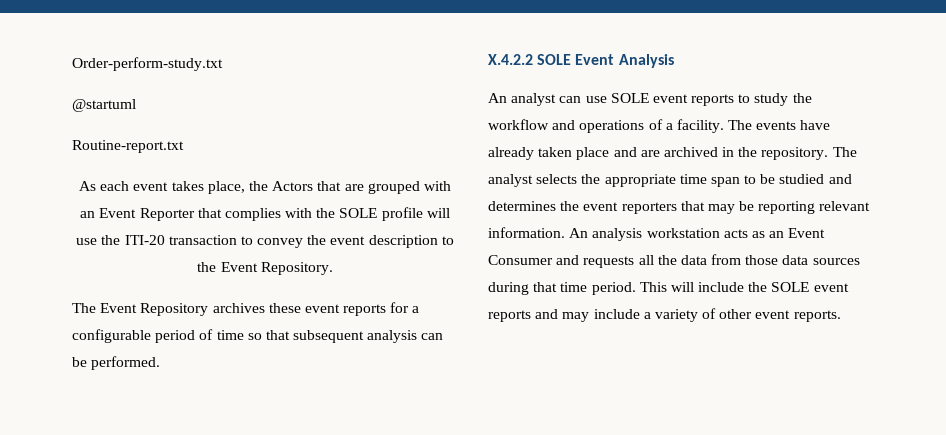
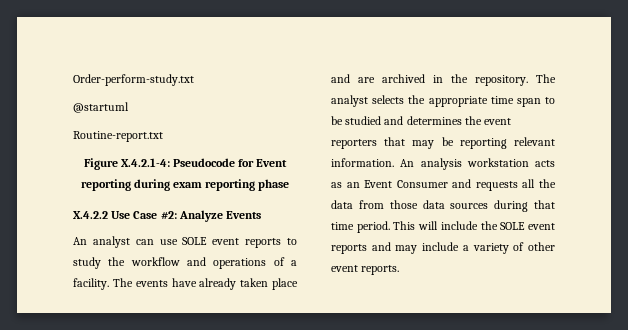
[79,181,451,194] [80,207,450,221] [76,235,454,248] [197,262,333,275] [72,302,420,316] [72,329,444,343] [72,356,161,370] [488,54,674,68] As each event takes place, the Actors that are grouped with an Event Reporter that complies with the SOLE profile will use the ITI-20 transaction to convey the event description to the Event Repository. // The Event Repository archives these event reports for a configurable period of time so that subsequent analysis can be performed. // X.4.2.2 SOLE Event Analysis -> [83,158,288,170] [80,179,290,191] [73,210,262,222] Figure X.4.2.1-4: Pseudocode for Event reporting during exam reporting phase // X.4.2.2 Use Case #2: Analyze Events

